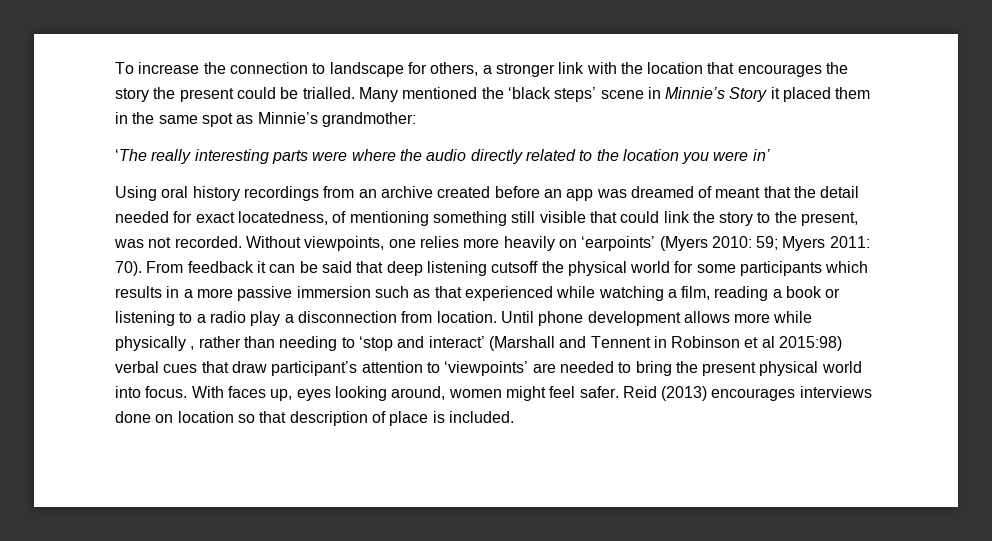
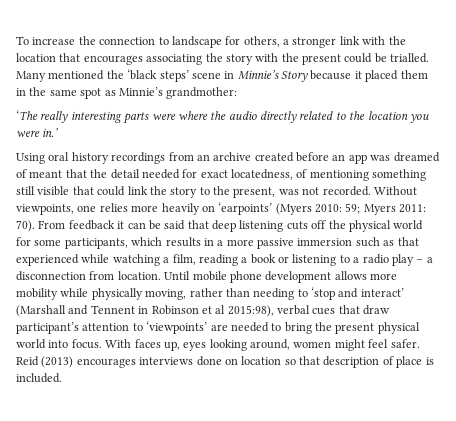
[826,62,849,74] [115,88,149,102] the story -> [146,53,279,65] associating the story with
(768, 94) none -> [310,70,352,80] because
[752,149,770,161] in’ -> [42,128,59,137] in.’
[491,261,539,273] cutsoff -> [286,220,327,230] cuts off
[740,261,823,276] participants -> [64,238,128,249] participants,
(281, 318) none -> [416,259,424,263] –
(534, 317) none -> [192,271,227,281] mobile
(771, 318) none -> [16,288,58,300] mobility
[190,346,195,350] , -> [145,289,187,300] moving,
[779,336,843,351] 2015:98) -> [227,305,274,317] 2015:98),

